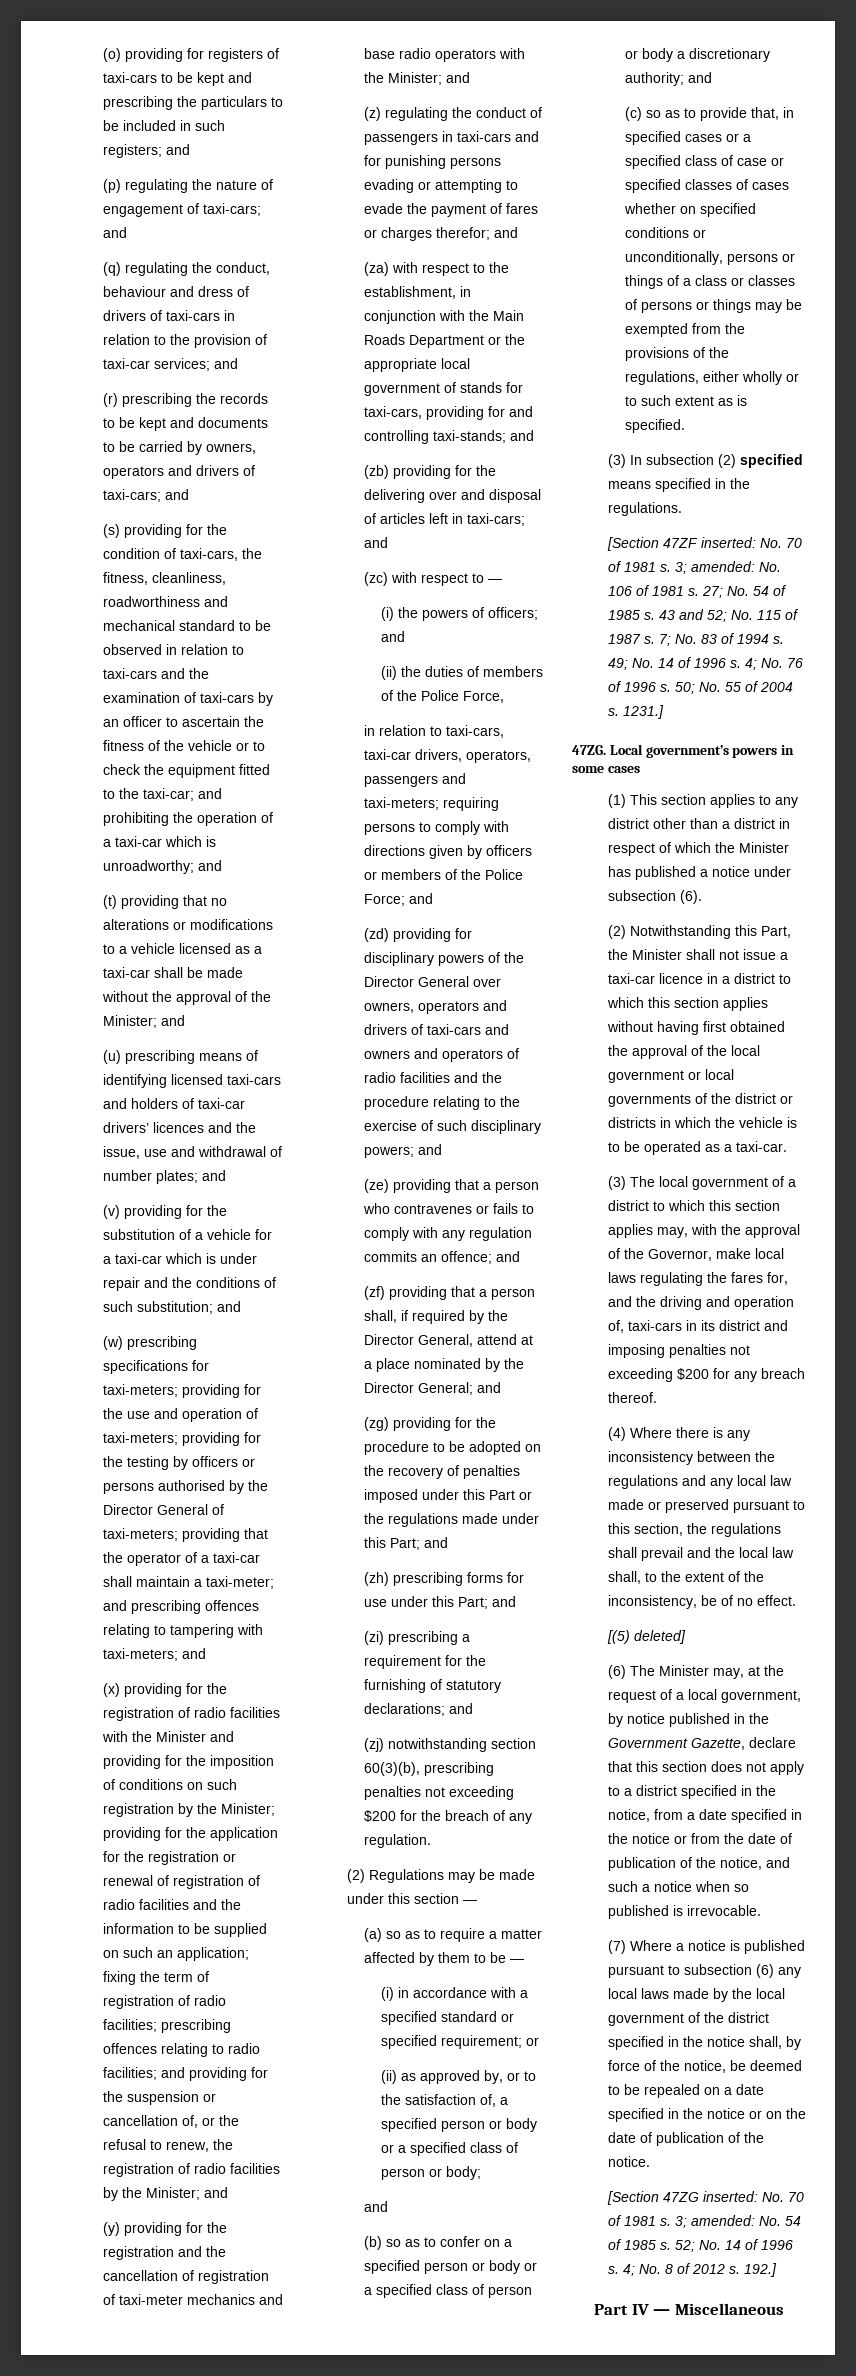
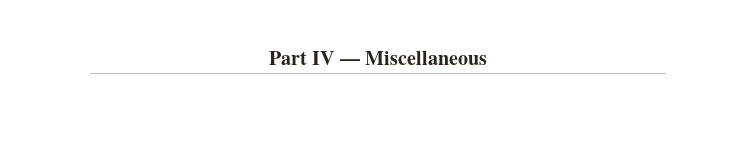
[103,48,280,62] [103,72,253,86] [103,96,284,110] [103,120,226,131] [103,144,191,158] [103,179,274,193] [103,203,262,217] [103,227,128,238] [103,262,271,276] [103,286,250,297] [103,310,236,321] [103,334,268,348] [103,358,239,371] [103,393,269,407] [103,417,269,431] [103,441,257,455] [103,465,256,479] [103,489,190,502] [103,524,228,538] [103,548,263,561] [103,572,227,585] [103,596,229,607] [103,620,272,631] [103,644,245,655] [103,668,210,679] [103,692,274,706] [103,716,265,727] [103,740,266,751] [103,764,271,778] [103,788,223,801] [103,812,274,826] [103,836,217,847] [103,860,223,874] [103,895,228,909] [103,919,274,930] [103,943,263,954] [103,967,244,978] [102,991,272,1005] [103,1015,186,1028] [103,1050,259,1064] [103,1074,282,1088] [103,1098,246,1109] [103,1122,257,1133] [103,1146,283,1159] [103,1170,227,1184] [103,1205,228,1219] [103,1229,273,1240] [103,1253,258,1264] [103,1277,277,1291] [103,1301,242,1314] [103,1336,198,1350] [103,1360,210,1374] [103,1384,262,1398] [103,1408,259,1422] [103,1432,262,1446] [103,1456,256,1470] [103,1480,269,1494] [103,1504,225,1515] [103,1528,269,1542] [103,1552,261,1566] [103,1576,275,1589] [103,1600,260,1614] [103,1624,264,1638] [103,1648,207,1661] [103,1683,228,1697] [103,1707,281,1721] [102,1731,235,1742] [103,1755,275,1769] [103,1779,238,1790] [103,1803,276,1817] [103,1827,279,1841] [103,1851,237,1865] [103,1875,261,1889] [103,1899,242,1910] [103,1923,268,1937] [103,1947,250,1961] [103,1971,210,1985] [103,1995,227,2009] [103,2019,232,2033] [103,2043,261,2057] [103,2067,269,2081] [103,2091,217,2105] [103,2115,240,2128] [103,2139,234,2152] [103,2163,281,2177] [103,2187,229,2201] [103,2222,228,2236] [103,2246,227,2260] [103,2270,270,2284] [103,2294,284,2305] [364,48,526,62] [364,72,471,85] [364,107,543,121] [364,131,540,145] [364,155,502,169] [364,179,519,193] [364,203,539,217] [364,227,519,241] [364,262,510,276] [364,286,472,299] [364,310,525,324] [364,334,526,348] [364,358,471,372] [364,382,524,396] [364,406,534,420] [364,430,535,444] [364,465,497,479] [364,489,542,503] [364,513,526,526] [364,537,389,548] [364,572,503,586] [381,607,539,621] [381,631,406,642] [381,666,544,680] [381,690,505,703] [364,725,505,738] [364,749,532,763] [364,773,467,787] [364,797,500,811] [364,821,510,835] [364,845,533,859] [364,869,524,880] [364,893,434,906] [364,928,473,942] [364,952,525,966] [364,976,502,987] [364,1000,508,1014] [364,1024,510,1035] [364,1048,520,1062] [364,1072,503,1083] [364,1096,521,1110] [364,1120,542,1134] [364,1144,443,1158] [364,1179,540,1193] [363,1203,535,1214] [364,1227,533,1241] [364,1251,521,1264] [364,1286,536,1300] [364,1310,509,1324] [364,1334,534,1347] [364,1358,525,1372] [364,1382,502,1395] [364,1417,497,1431] [364,1441,542,1455] [364,1465,521,1479] [364,1489,533,1503] [364,1513,540,1527] [364,1537,449,1550] [364,1572,525,1586] [364,1596,517,1609] [364,1631,471,1645] [364,1655,487,1669] [364,1679,502,1693] [364,1703,474,1716] [364,1738,537,1752] [364,1762,495,1776] [364,1786,515,1800] [364,1810,533,1824] [364,1834,432,1848] [346,1869,535,1883] [346,1893,477,1904] [364,1928,543,1942] [364,1952,525,1966] [381,1987,529,2001] [381,2011,515,2025] [381,2035,540,2049] [381,2070,537,2084] [381,2094,509,2107] [381,2118,538,2132] [381,2142,519,2156] [381,2166,482,2180] [364,2201,389,2212] [364,2236,513,2250] [364,2260,538,2274] [364,2284,533,2298] [625,48,771,62] [625,72,713,86] [625,107,795,121] [625,131,752,145] [625,155,785,169] [625,179,790,193] [624,203,757,217] [625,227,707,238] [625,251,796,265] [625,275,796,289] [625,299,803,313] [625,323,746,337] [625,347,730,361] [625,371,800,385] [625,395,748,406] [625,419,686,433] [607,454,803,468] [607,478,750,492] [607,502,682,516] [606,537,802,551] [607,561,781,574] [607,585,787,598] [607,609,799,622] [607,633,784,646] [607,657,803,670] [607,681,793,694] [607,705,664,719] [572,744,795,758] [572,766,640,773] [607,794,798,808] [607,818,790,829] [607,842,789,856] [607,866,791,880] [607,890,702,904] [607,925,791,939] [607,949,788,960] [607,973,791,984] [606,997,768,1011] [606,1021,785,1035] [607,1045,760,1059] [607,1069,734,1083] [607,1093,793,1107] [607,1117,797,1128] [607,1141,787,1155] [607,1176,796,1190] [607,1200,780,1211] [607,1224,800,1238] [607,1248,784,1261] [607,1272,788,1286] [607,1296,794,1310] [607,1320,788,1333] [607,1344,750,1358] [607,1368,805,1382] [607,1392,657,1403] [607,1427,750,1441] [607,1451,775,1465] [607,1475,792,1489] [607,1499,805,1513] [607,1523,781,1537] [607,1547,794,1561] [607,1571,764,1584] [607,1595,796,1609] [606,1630,686,1644] [607,1665,784,1679] [607,1689,801,1703] [607,1713,769,1727] [607,1737,796,1750] [607,1761,804,1775] [607,1785,776,1799] [607,1809,802,1823] [607,1833,792,1844] [607,1857,790,1871] [607,1881,749,1892] [607,1905,761,1919] [607,1940,805,1954] [607,1964,801,1978] [607,1988,785,2002] [607,2012,769,2026] [607,2036,801,2050] [607,2060,802,2073] [607,2084,764,2098] [607,2108,806,2122] [607,2132,764,2146] [607,2156,650,2167] [606,2191,804,2205] [607,2215,801,2228] [607,2239,793,2252] [607,2263,777,2277] (o) providing for registers of taxi-cars to be kept and prescribing the particulars to be included in such registers; and // (p) regulating the nature of engagement of taxi-cars; and // (q) regulating the conduct, behaviour and dress of drivers of taxi-cars in relation to the provision of taxi-car services; and // (r) prescribing the records to be kept and documents to be carried by owners, operators and drivers of taxi-cars; and // (s) providing for the condition of taxi-cars, the fitness, cleanliness, roadworthiness and mechanical standard to be observed in relation to taxi-cars and the examination of taxi-cars by an officer to ascertain the fitness of the vehicle or to check the equipment fitted to the taxi-car; and prohibiting the operation of a taxi-car which is unroadworthy; and // (t) providing that no alterations or modifications to a vehicle licensed as a taxi-car shall be made without the approval of the Minister; and // (u) prescribing means of identifying licensed taxi-cars and holders of taxi-car drivers’ licences and the issue, use and withdrawal of number plates; and // (v) providing for the substitution of a vehicle for a taxi-car which is under repair and the conditions of such substitution; and // (w) prescribing specifications for taxi-meters; providing for the use and operation of taxi-meters; providing for the testing by officers or persons authorised by the Director General of taxi-meters; providing that the operator of a taxi-car shall maintain a taxi-meter; and prescribing offences relating to tampering with taxi-meters; and // (x) providing for the registration of radio facilities with the Minister and providing for the imposition of conditions on such registration by the Minister; providing for the application for the registration or renewal of registration of radio facilities and the information to be supplied on such an application; fixing the term of registration of radio facilities; prescribing offences relating to radio facilities; and providing for the suspension or cancellation of, or the refusal to renew, the registration of radio facilities by the Minister; and // (y) providing for the registration and the cancellation of registration of taxi-meter mechanics and base radio operators with the Minister; and // (z) regulating the conduct of passengers in taxi-cars and for punishing persons evading or attempting to evade the payment of fares or charges therefor; and // (za) with respect to the establishment, in conjunction with the Main Roads Department or the appropriate local government of stands for taxi-cars, providing for and controlling taxi-stands; and // (zb) providing for the delivering over and disposal of articles left in taxi-cars; and // (zc) with respect to — // (i) the powers of officers; and // (ii) the duties of members of the Police Force, // in relation to taxi-cars, taxi-car drivers, operators, passengers and taxi-meters; requiring persons to comply with directions given by officers or members of the Police Force; and // (zd) providing for disciplinary powers of the Director General over owners, operators and drivers of taxi-cars and owners and operators of radio facilities and the procedure relating to the exercise of such disciplinary powers; and // (ze) providing that a person who contravenes or fails to comply with any regulation commits an offence; and // (zf) providing that a person shall, if required by the Director General, attend at a place nominated by the Director General; and // (zg) providing for the procedure to be adopted on the recovery of penalties imposed under this Part or the regulations made under this Part; and // (zh) prescribing forms for use under this Part; and // (zi) prescribing a requirement for the furnishing of statutory declarations; and // (zj) notwithstanding section 60(3)(b), prescribing penalties not exceeding $200 for the breach of any regulation. // (2) Regulations may be made under this section — // (a) so as to require a matter affected by them to be — // (i) in accordance with a specified standard or specified requirement; or // (ii) as approved by, or to the satisfaction of, a specified person or body or a specified class of person or body; // and // (b) so as to confer on a specified person or body or a specified class of person or body a discretionary authority; and // (c) so as to provide that, in specified cases or a specified class of case or specified classes of cases whether on specified conditions or unconditionally, persons or things of a class or classes of persons or things may be exempted from the provisions of the regulations, either wholly or to such extent as is specified. // (3) In subsection (2) specified means specified in the regulations. // [Section 47ZF inserted: No. 70 of 1981 s. 3; amended: No. 106 of 1981 s. 27; No. 54 of 1985 s. 43 and 52; No. 115 of 1987 s. 7; No. 83 of 1994 s. 49; No. 14 of 1996 s. 4; No. 76 of 1996 s. 50; No. 55 of 2004 s. 1231.] // 47ZG. Local government’s powers in some cases // (1) This section applies to any district other than a district in respect of which the Minister has published a notice under subsection (6). // (2) Notwithstanding this Part, the Minister shall not issue a taxi-car licence in a district to which this section applies without having first obtained the approval of the local government or local governments of the district or districts in which the vehicle is to be operated as a taxi-car. // (3) The local government of a district to which this section applies may, with the approval of the Governor, make local laws regulating the fares for, and the driving and operation of, taxi-cars in its district and imposing penalties not exceeding $200 for any breach thereof. // (4) Where there is any inconsistency between the regulations and any local law made or preserved pursuant to this section, the regulations shall prevail and the local law shall, to the extent of the inconsistency, be of no effect. // [(5) deleted] // (6) The Minister may, at the request of a local government, by notice published in the Government Gazette, declare that this section does not apply to a district specified in the notice, from a date specified in the notice or from the date of publication of the notice, and such a notice when so published is irrevocable. // (7) Where a notice is published pursuant to subsection (6) any local laws made by the local government of the district specified in the notice shall, by force of the notice, be deemed to be repealed on a date specified in the notice or on the date of publication of the notice. // [Section 47ZG inserted: No. 70 of 1981 s. 3; amended: No. 54 of 1985 s. 52; No. 14 of 1996 s. 4; No. 8 of 2012 s. 192.] // -> (268, 58) none

